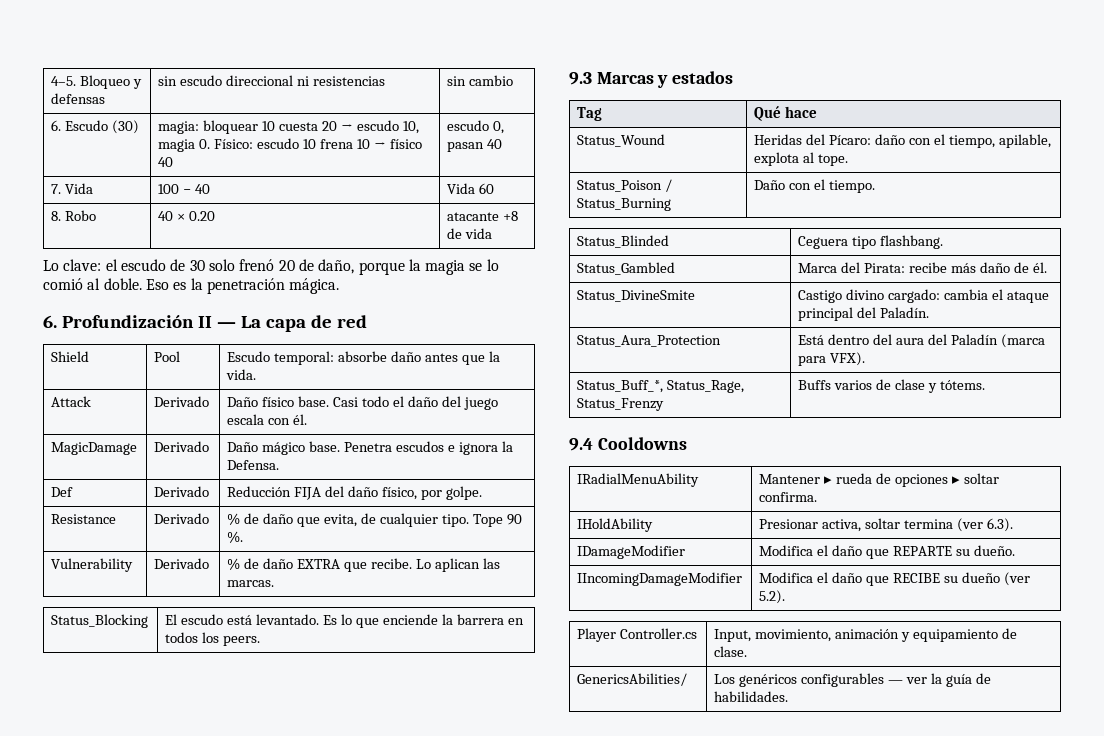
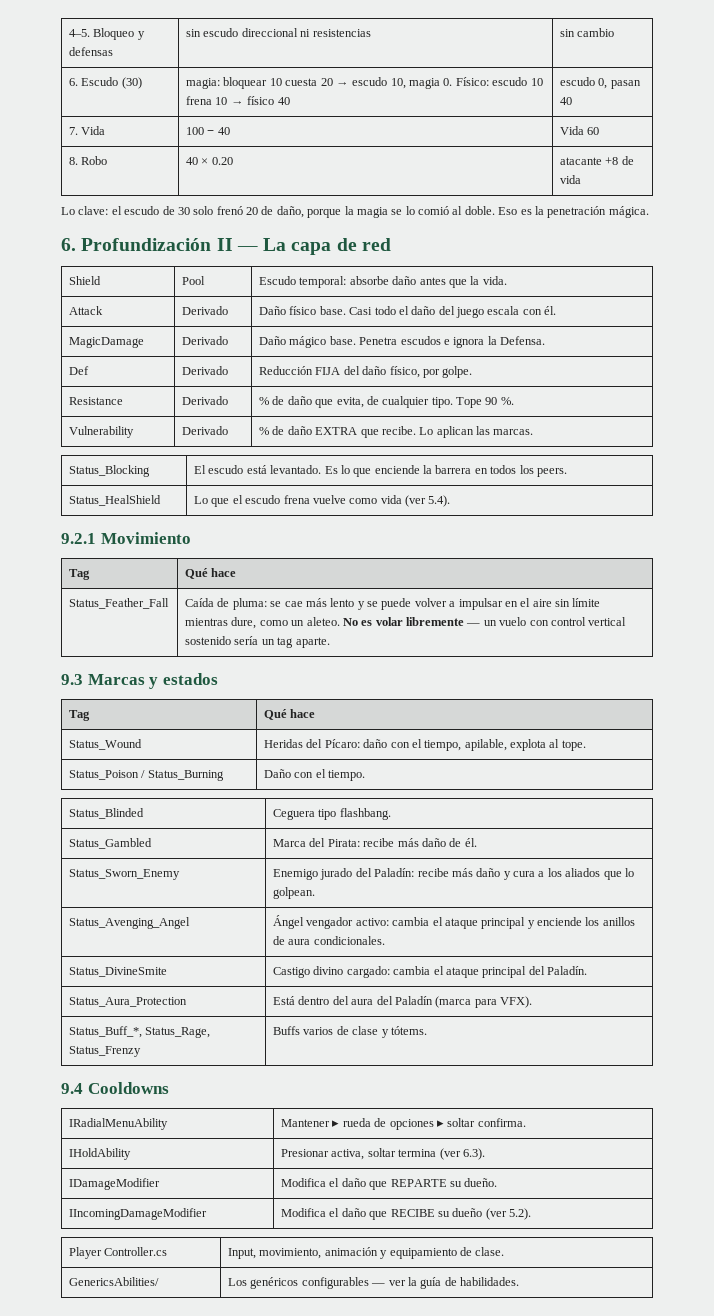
(261, 641) none -> [69,495,162,506] [194,495,451,507] [61,532,191,544] [69,569,91,580] [185,568,237,579] [69,598,170,609] [185,598,601,610] [185,617,627,629] [185,636,330,648] // Status_HealShield | Lo que el escudo frena vuelve como vida (ver 5.4). // 9.2.1 Movimiento // Tag | Qué hace // Status_Feather_Fall | Caída de pluma: se cae más lento y se puede volver a impulsar en el aire sin límite mientras dure, como un aleteo. No es volar libremente — un vuelo con control vertical sostenido sería un tag aparte.
(1047, 267) none -> [69,869,181,880] [273,868,634,880] [273,887,316,899] [69,917,191,929] [273,915,635,929] [273,936,385,945] // Status_Sworn_Enemy | Enemigo jurado del Paladín: recibe más daño y cura a los aliados que lo golpean. // Status_Avenging_Angel | Ángel vengador activo: cambia el ataque principal y enciende los anillos de aura condicionales.

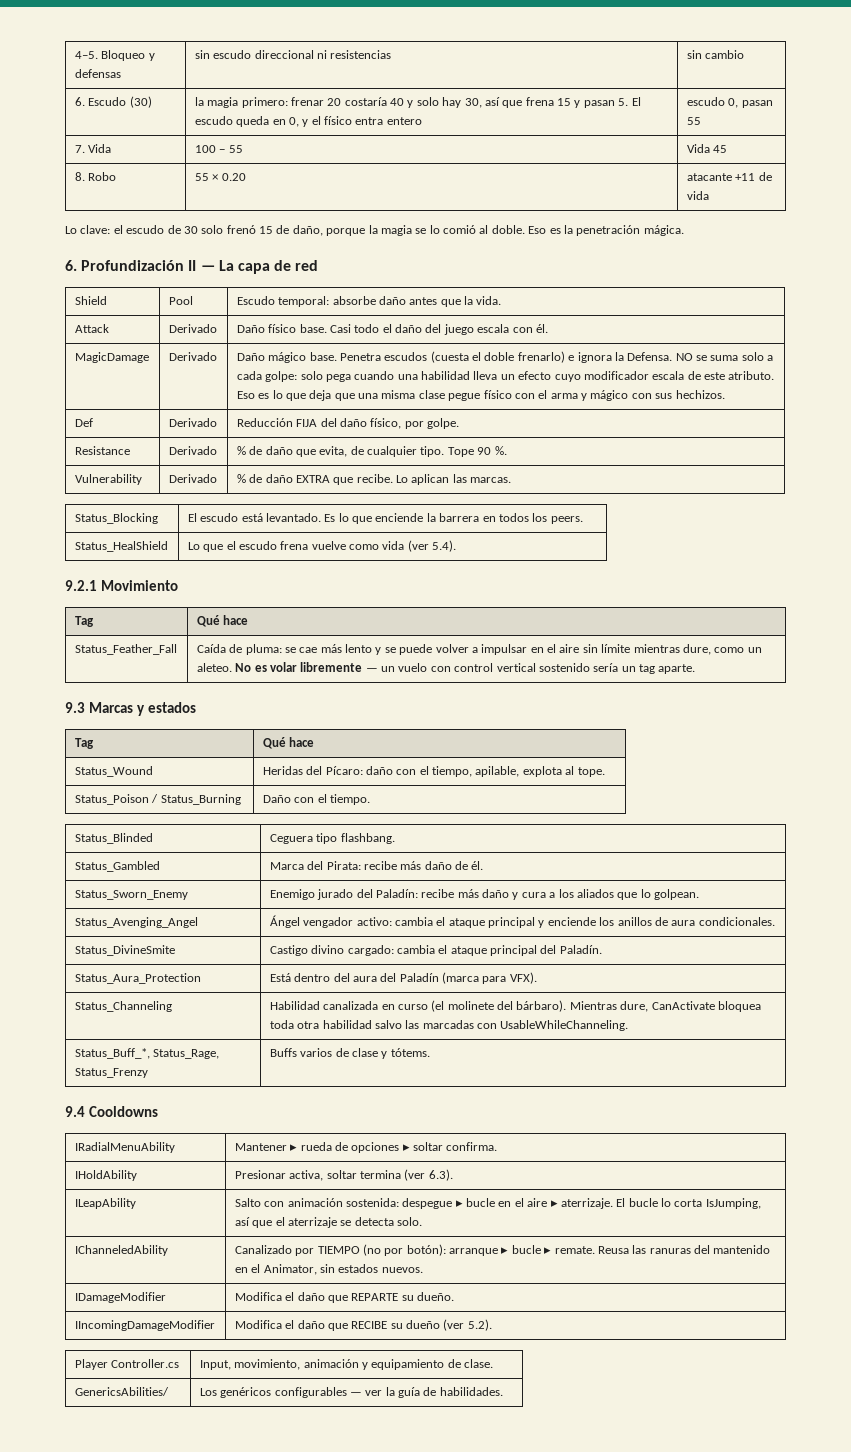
[186,77,543,89] [186,96,290,105] magia: bloquear 10 cuesta 20 → escudo 10, magia 0. Físico: escudo 10 frena 10 → físico 40 -> [194,97,641,108] [194,116,422,127] la magia primero: frenar 20 costaría 40 y solo hay 30, así que frena 15 y pasan 5. El escudo queda en 0, y el físico entra entero
[560,97,573,105] 40 -> [686,117,701,125] 55
[217,127,230,135] [560,126,600,135] 40 | Vida 60 -> [228,145,243,153] [686,144,728,153] 55 | Vida 45
[186,157,199,165] 40 -> [194,173,209,181] 55
[605,157,619,165] +8 -> [735,173,756,181] +11
[246,207,258,215] 20 -> [259,226,273,234] 15
(441, 340) none -> [430,351,565,363] (cuesta el doble frenarlo)
(546, 340) none -> [675,352,774,361] [236,371,775,382] [236,390,725,401] NO se suma solo a cada golpe: solo pega cuando una habilidad lleva un efecto cuyo modificador escala de este atributo. Eso es lo que deja que una misma clase pegue físico con el arma y mágico con sus hechizos.
(533, 1002) none -> [74,1001,172,1012] [269,1000,761,1012] [269,1020,629,1031] // Status_Channeling | Habilidad canalizada en curso (el molinete del bárbaro). Mientras dure, CanActivate bloquea toda otra habilidad salvo las marcadas con UsableWhileChanneling.
(485, 1154) none -> [74,1198,136,1209] [234,1198,761,1209] [234,1217,422,1228] [74,1245,168,1256] [234,1244,771,1256] [234,1264,423,1275] // ILeapAbility | Salto con animación sostenida: despegue ▸ bucle en el aire ▸ aterrizaje. El bucle lo corta IsJumping, así que el aterrizaje se detecta solo. // IChanneledAbility | Canalizado por TIEMPO (no por botón): arranque ▸ bucle ▸ remate. Reusa las ranuras del mantenido en el Animator, sin estados nuevos.

